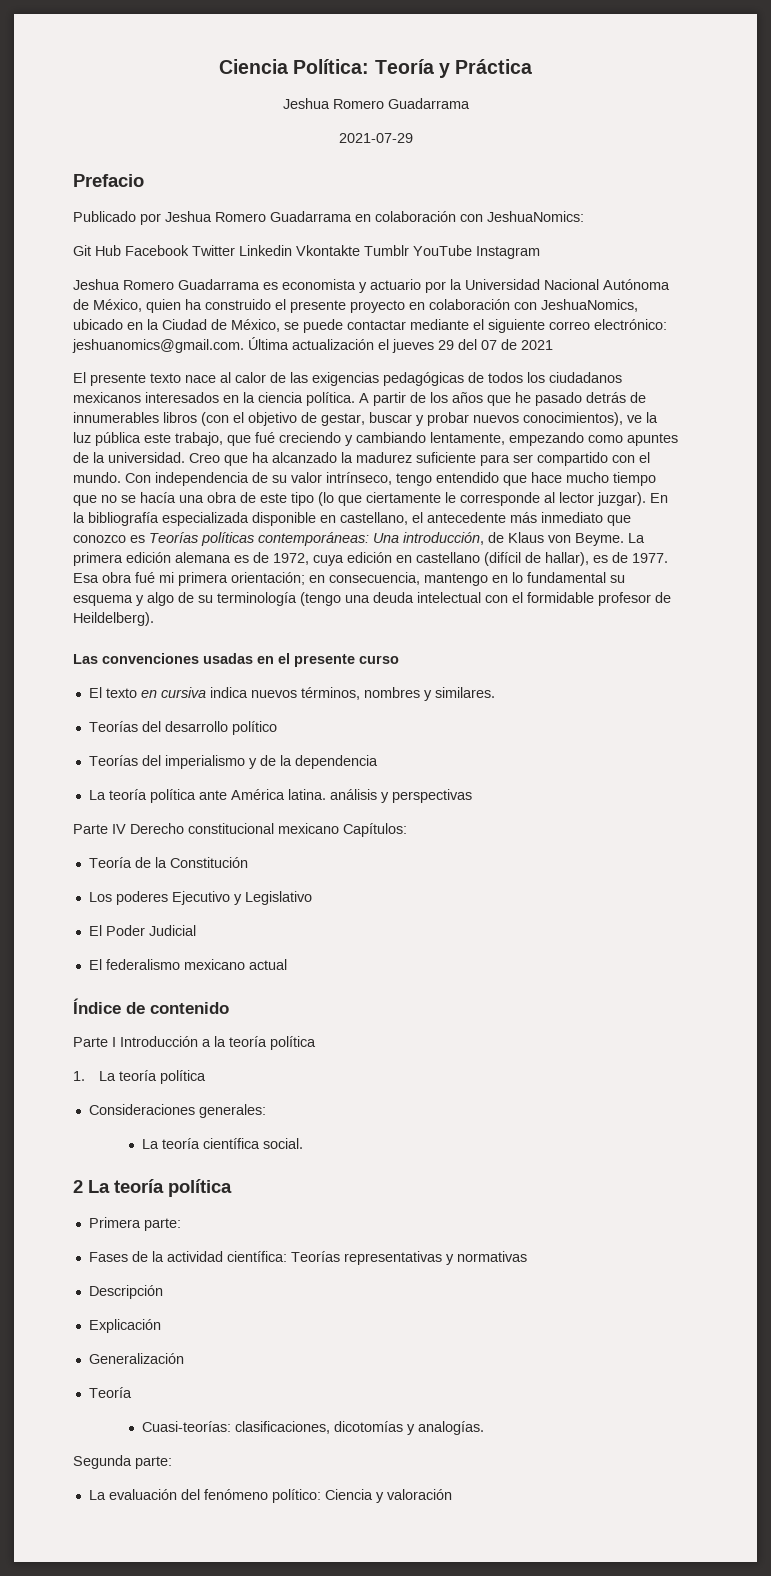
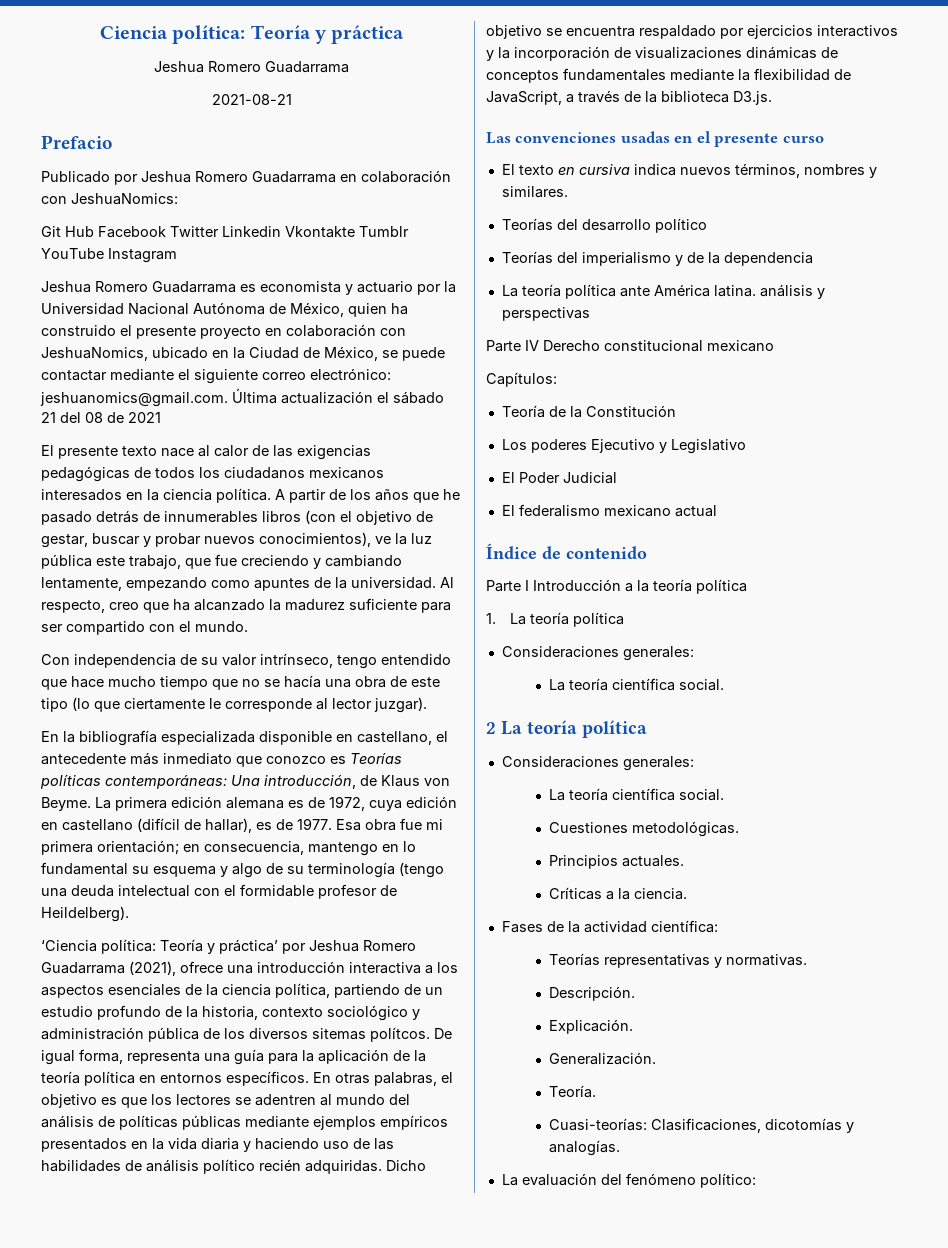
[218,59,533,78] Ciencia Política: Teoría y Práctica -> [99,25,405,44] Ciencia política: Teoría y práctica
[338,133,413,143] 2021-07-29 -> [211,94,292,105] 2021-08-21
[392,339,497,353] jueves 29 del 07 -> [393,391,444,404] [41,412,103,423] sábado 21 del 08
[255,432,275,443] fué -> [215,554,237,566] fue
[189,453,220,463] Creo -> [440,577,454,588] [41,600,139,613] Al respecto, creo
(121, 477) none -> (248, 626) //
(646, 499) none -> (427, 705) //
[135,572,155,583] fué -> [400,818,422,830] fue
(154, 619) none -> [41,939,416,954] [41,961,458,976] [41,983,443,998] [41,1005,420,1021] [41,1027,452,1042] [41,1049,426,1065] [41,1071,453,1086] [41,1094,410,1108] [41,1115,448,1130] [41,1138,394,1152] [41,1159,426,1174] [486,25,898,39] [486,46,838,61] [486,68,851,83] [486,90,772,105] // ‘Ciencia política: Teoría y práctica’ por Jeshua Romero Guadarrama (2021), ofrece una introducción interactiva a los aspectos esenciales de la ciencia política, partiendo de un estudio profundo de la historia, contexto sociológico y administración pública de los diversos sitemas polítcos. De igual forma, representa una guía para la aplicación de la teoría política en entornos específicos. En otras palabras, el objetivo es que los lectores se adentren al mundo del análisis de políticas públicas mediante ejemplos empíricos presentados en la vida diaria y haciendo uso de las habilidades de análisis político recién adquiridas. Dicho objetivo se encuentra respaldado por ejercicios interactivos y la incorporación de visualizaciones dinámicas de conceptos fundamentales mediante la flexibilidad de JavaScript, a través de la biblioteca D3.js.
(339, 828) none -> (774, 346) //
[88,1217,181,1231] Primera parte: -> [501,756,694,771] [549,788,725,801] [549,821,740,837] [549,855,685,869] [549,887,688,900] Consideraciones generales: // La teoría científica social. // Cuestiones metodológicas. // Principios actuales. // Críticas a la ciencia.
(287, 1256) none -> (718, 926) //
[456,1251,527,1262] [88,1285,163,1299] [88,1319,161,1333] [88,1353,184,1364] [88,1387,132,1398] normativas // Descripción // Explicación // Generalización // Teoría -> [726,954,808,966] [549,986,636,1001] [549,1019,634,1034] [549,1052,657,1065] [549,1085,597,1098] normativas. // Descripción. // Explicación. // Generalización. // Teoría.
[234,1421,330,1434] clasificaciones, -> [651,1118,762,1133] Clasificaciones,
[73,1455,172,1469] // Segunda parte: -> (621, 1148) none
[324,1489,452,1503] Ciencia y valoración -> (756, 1180) none

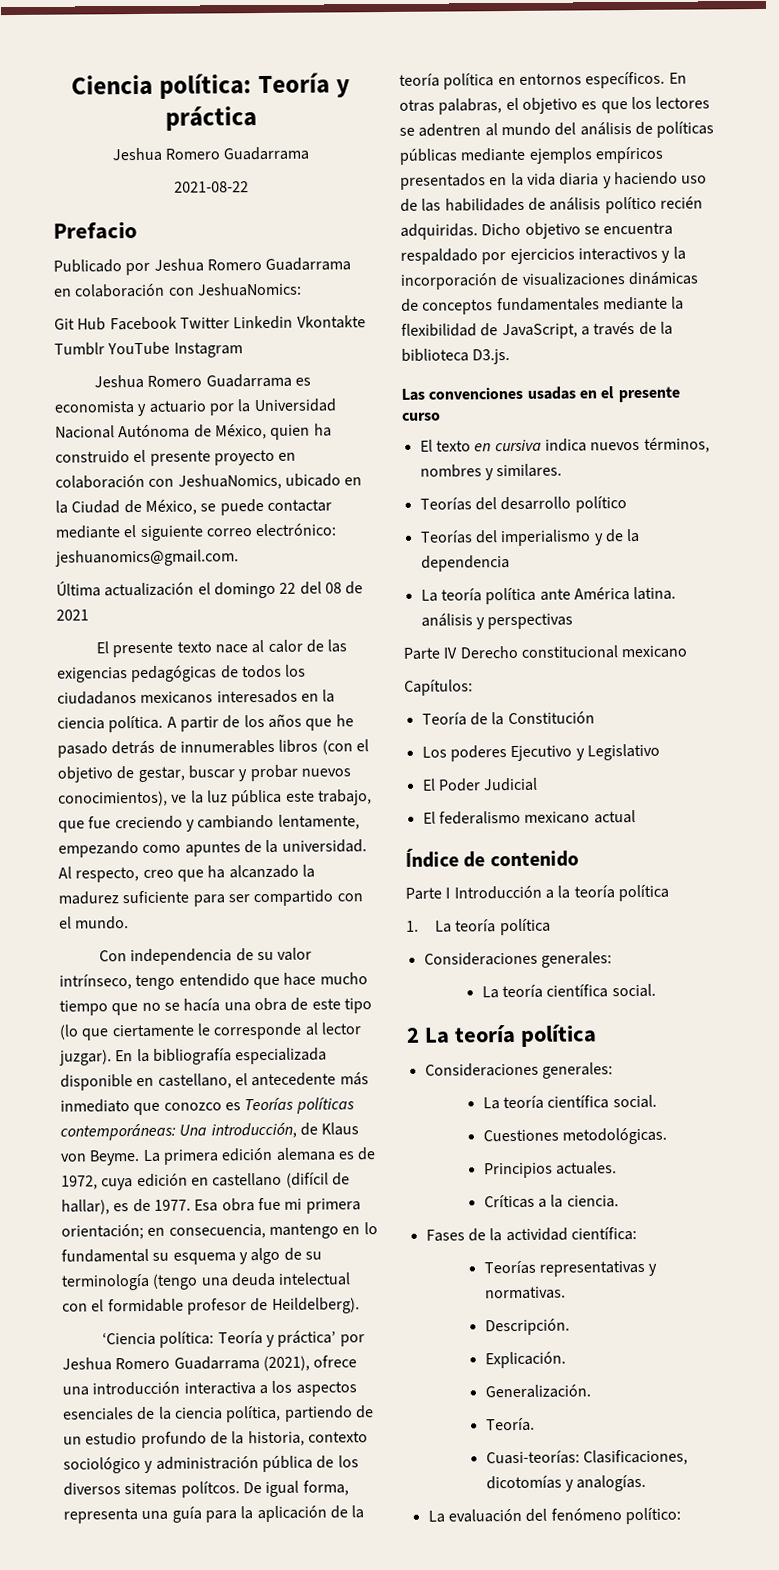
[211,94,292,105] 2021-08-21 -> [174,181,249,193] 2021-08-22
(228, 399) none -> (239, 558) //
[393,391,444,404] [41,412,56,423] sábado 21 -> [213,581,297,599] domingo 22
(427, 705) // -> (112, 1057) none

